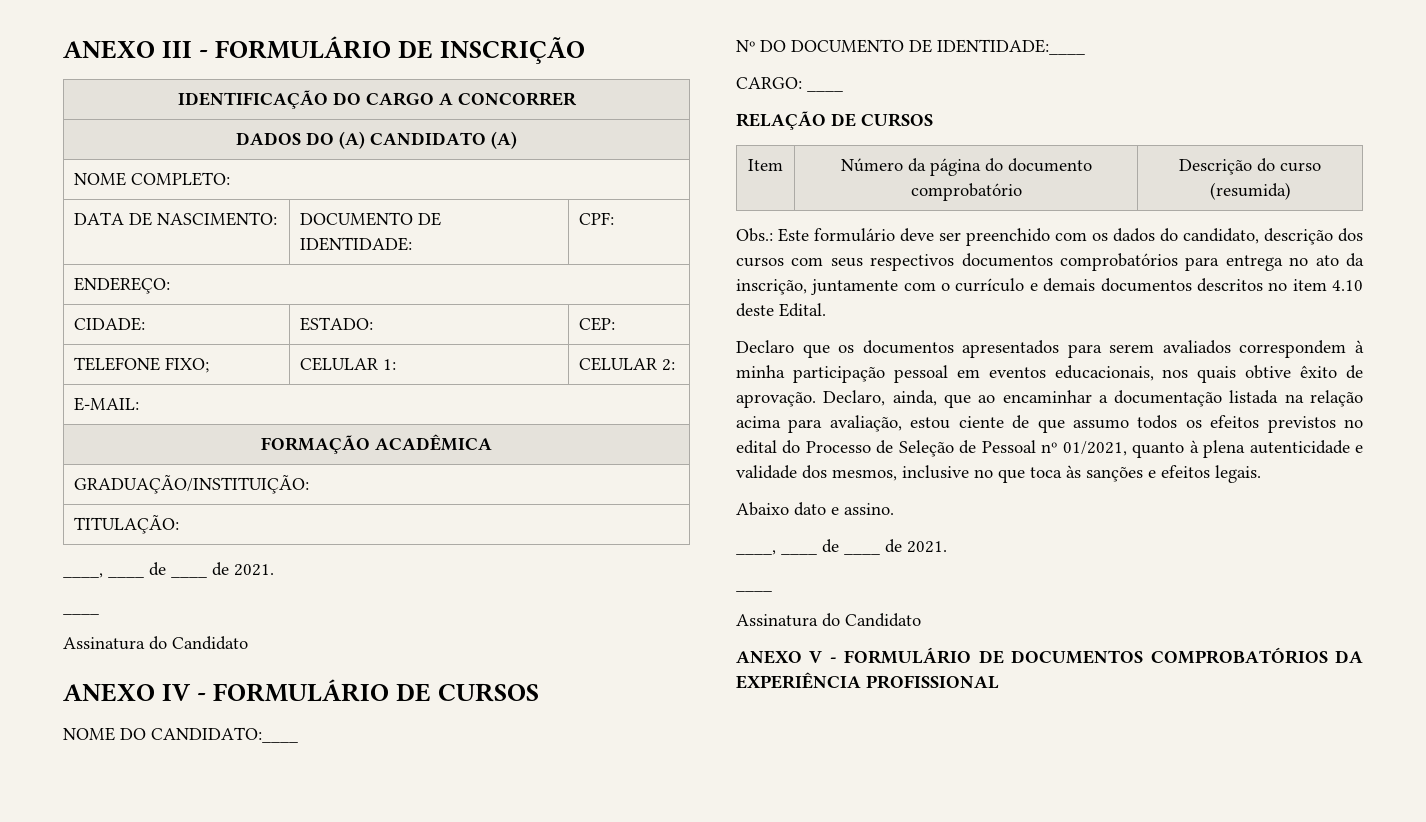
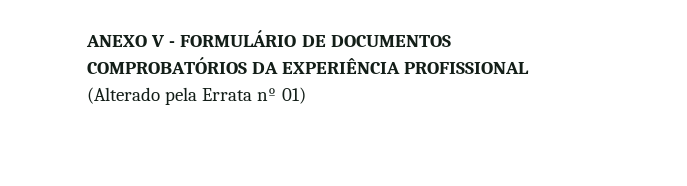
[63,36,586,64] [177,90,577,109] [236,131,517,149] [74,172,231,186] [74,212,278,226] [300,212,442,226] [300,237,413,251] [579,212,615,225] [74,277,171,294] [74,317,146,331] [300,317,374,331] [579,317,616,331] [74,357,210,373] [300,357,397,371] [579,357,676,371] [74,397,140,411] [261,434,492,454] [74,475,310,494] [74,515,180,534] [63,562,274,578] [63,612,99,615] [63,636,248,650] [63,679,540,702] [63,727,298,743] [736,39,1085,55] [736,77,802,89] [807,89,843,92] [736,111,933,130] [748,159,783,171] [840,158,1092,176] [910,183,1022,201] [1179,158,1321,175] [1209,182,1291,200] [736,228,1363,246] [736,253,1364,271] [736,278,1363,295] [736,303,826,317] [736,340,1364,358] [736,365,1363,383] [736,390,1363,408] [736,415,1363,433] [736,440,1363,458] [736,465,1261,483] [736,502,894,516] [736,539,947,555] [736,589,772,592] [736,613,921,627] [736,650,802,664] ANEXO III - FORMULÁRIO DE INSCRIÇÃO // IDENTIFICAÇÃO DO CARGO A CONCORRER // DADOS DO (A) CANDIDATO (A) // NOME COMPLETO: // DATA DE NASCIMENTO: | DOCUMENTO DE IDENTIDADE: | CPF: // ENDEREÇO: // CIDADE: | ESTADO: | CEP: // TELEFONE FIXO; | CELULAR 1: | CELULAR 2: // E-MAIL: // FORMAÇÃO ACADÊMICA // GRADUAÇÃO/INSTITUIÇÃO: // TITULAÇÃO: // ____, ____ de ____ de 2021. // ____ // Assinatura do Candidato // ANEXO IV - FORMULÁRIO DE CURSOS // NOME DO CANDIDATO:____ // Nº DO DOCUMENTO DE IDENTIDADE:____ // CARGO: ____ // RELAÇÃO DE CURSOS // Item | Número da página do documento comprobatório | Descrição do curso (resumida) // Obs.: Este formulário deve ser preenchido com os dados do candidato, descrição dos cursos com seus respectivos documentos comprobatórios para entrega no ato da inscrição, juntamente com o currículo e demais documentos descritos no item 4.10 deste Edital. // Declaro que os documentos apresentados para serem avaliados correspondem à minha participação pessoal em eventos educacionais, nos quais obtive êxito de aprovação. Declaro, ainda, que ao encaminhar a documentação listada na relação acima para avaliação, estou ciente de que assumo todos os efeitos previstos no edital do Processo de Seleção de Pessoal nº 01/2021, quanto à plena autenticidade e validade dos mesmos, inclusive no que toca às sanções e efeitos legais. // Abaixo dato e assino. // ____, ____ de ____ de 2021. // ____ // Assinatura do Candidato // ANEXO -> [86,35,147,47] ANEXO
(999, 682) none -> [87,87,306,105] (Alterado pela Errata nº 01)

